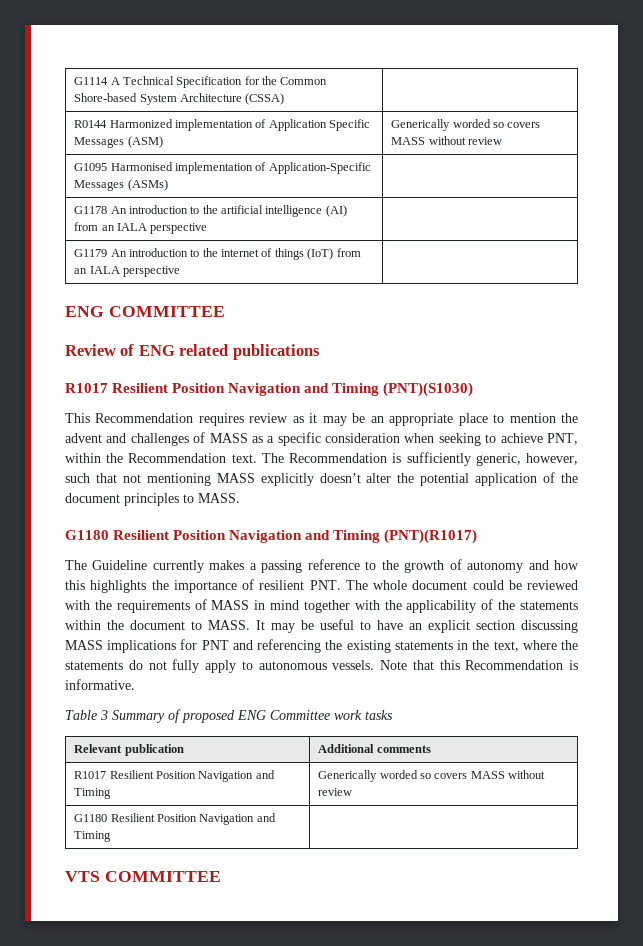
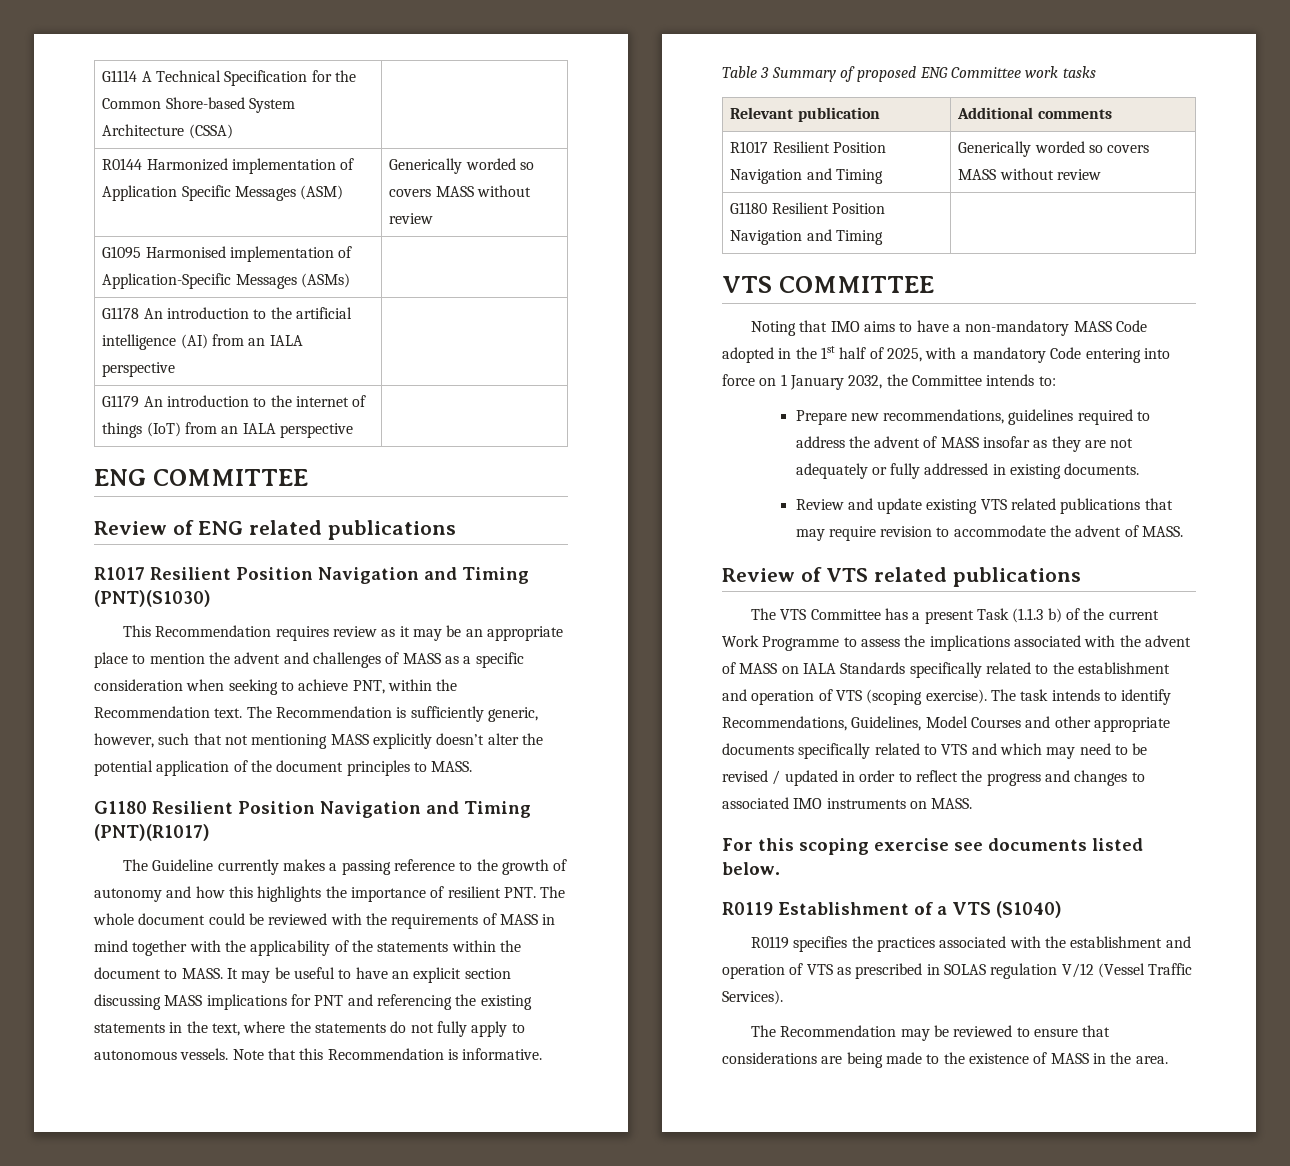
(221, 876) none -> [751,320,1147,336] [722,346,1170,363] [722,374,1056,390] [795,409,1151,425] [795,436,1134,452] [795,463,1140,479] [795,498,1173,514] [795,525,1184,541] [722,567,1081,587] [751,608,1159,624] [722,635,1191,651] [722,662,1170,678] [722,689,1172,705] [722,716,1170,732] [722,743,1148,759] [722,770,1145,786] [722,797,973,809] [722,838,1143,855] [722,862,780,875] [722,901,1062,918] [751,936,1191,952] [722,963,1193,979] [722,990,783,1005] [751,1025,1111,1041] [722,1052,1168,1068] // Noting that IMO aims to have a non-mandatory MASS Code adopted in the 1st half of 2025, with a mandatory Code entering into force on 1 January 2032, the Committee intends to: // Prepare new recommendations, guidelines required to address the advent of MASS insofar as they are not adequately or fully addressed in existing documents. // Review and update existing VTS related publications that may require revision to accommodate the advent of MASS. // Review of VTS related publications // The VTS Committee has a present Task (1.1.3 b) of the current Work Programme to assess the implications associated with the advent of MASS on IALA Standards specifically related to the establishment and operation of VTS (scoping exercise). The task intends to identify Recommendations, Guidelines, Model Courses and other appropriate documents specifically related to VTS and which may need to be revised / updated in order to reflect the progress and changes to associated IMO instruments on MASS. // For this scoping exercise see documents listed below. // R0119 Establishment of a VTS (S1040) // R0119 specifies the practices associated with the establishment and operation of VTS as prescribed in SOLAS regulation V/12 (Vessel Traffic Services). // The Recommendation may be reviewed to ensure that considerations are being made to the existence of MASS in the area.

